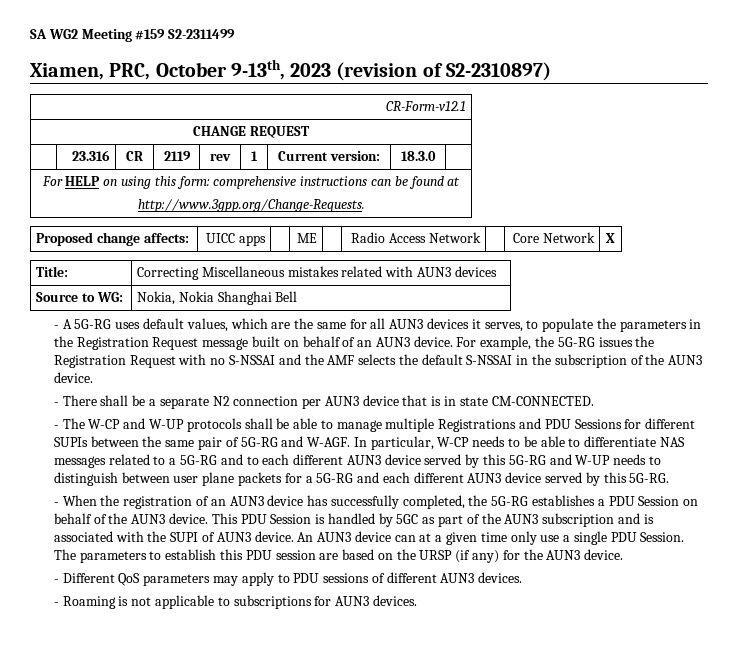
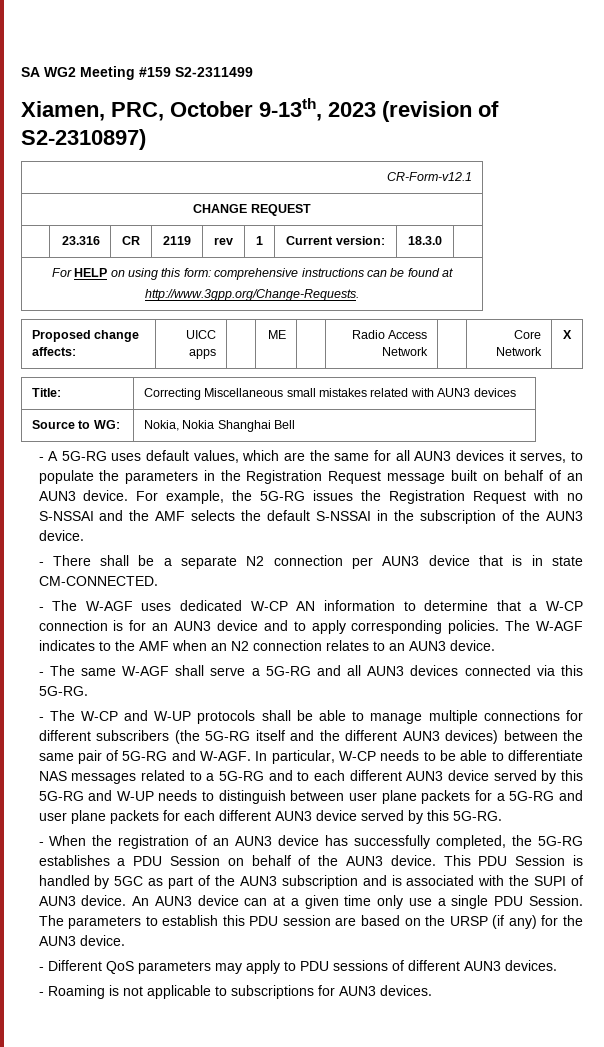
(285, 271) none -> [286,388,316,397] small
(594, 401) none -> [38,600,583,611] [38,620,583,634] [38,640,495,651] [38,665,584,676] [38,686,88,696] // - The W-AGF uses dedicated W-CP AN information to determine that a W-CP connection is for an AUN3 device and to apply corresponding policies. The W-AGF indicates to the AMF when an N2 connection relates to an AUN3 device. // - The same W-AGF shall serve a 5G-RG and all AUN3 devices connected via this 5G-RG.
[438,418,696,432] [53,437,88,447] Registrations and PDU Sessions for different SUPIs -> [483,710,584,721] [38,730,498,744] connections for different subscribers (the 5G-RG itself and the different AUN3 devices)
(380, 477) none -> [38,810,180,824] user plane packets for

